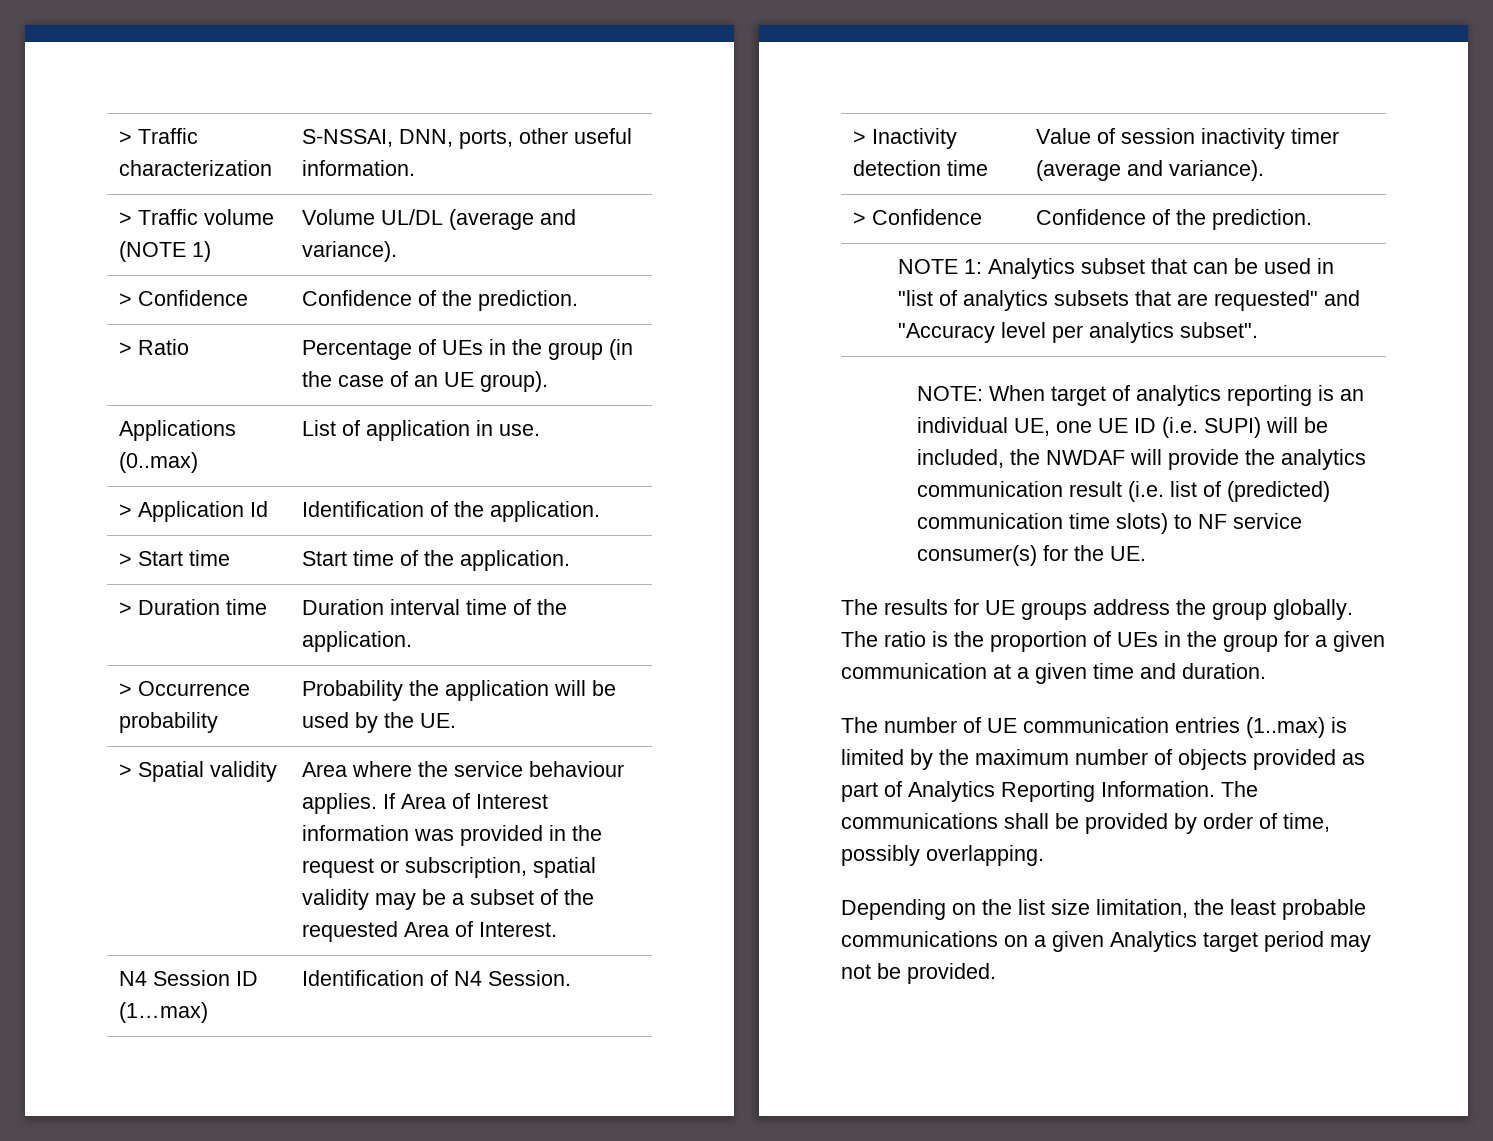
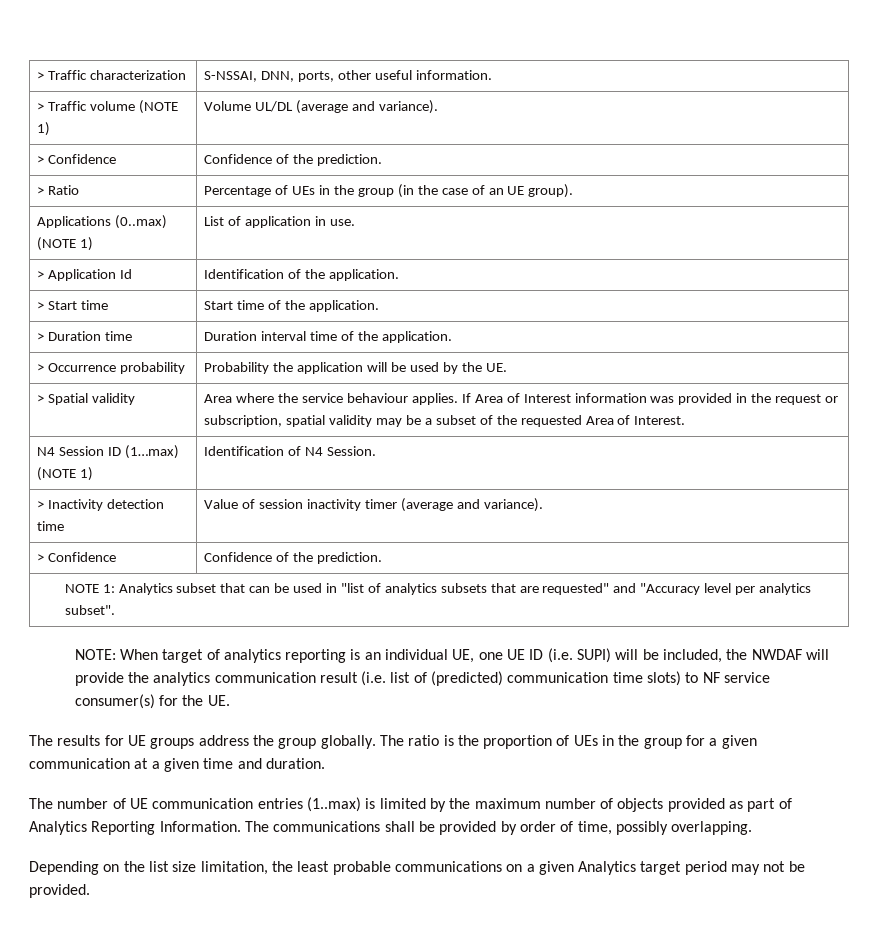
(198, 462) none -> [37,237,94,251] (NOTE 1)
(208, 1012) none -> [37,467,94,481] (NOTE 1)

